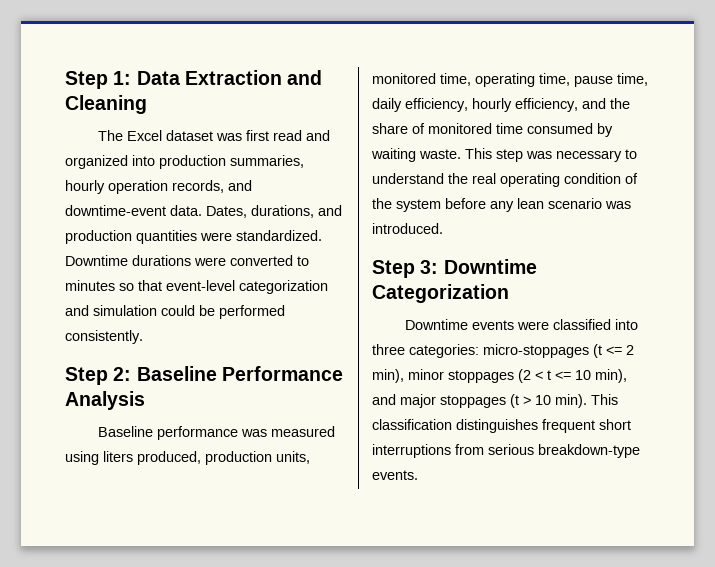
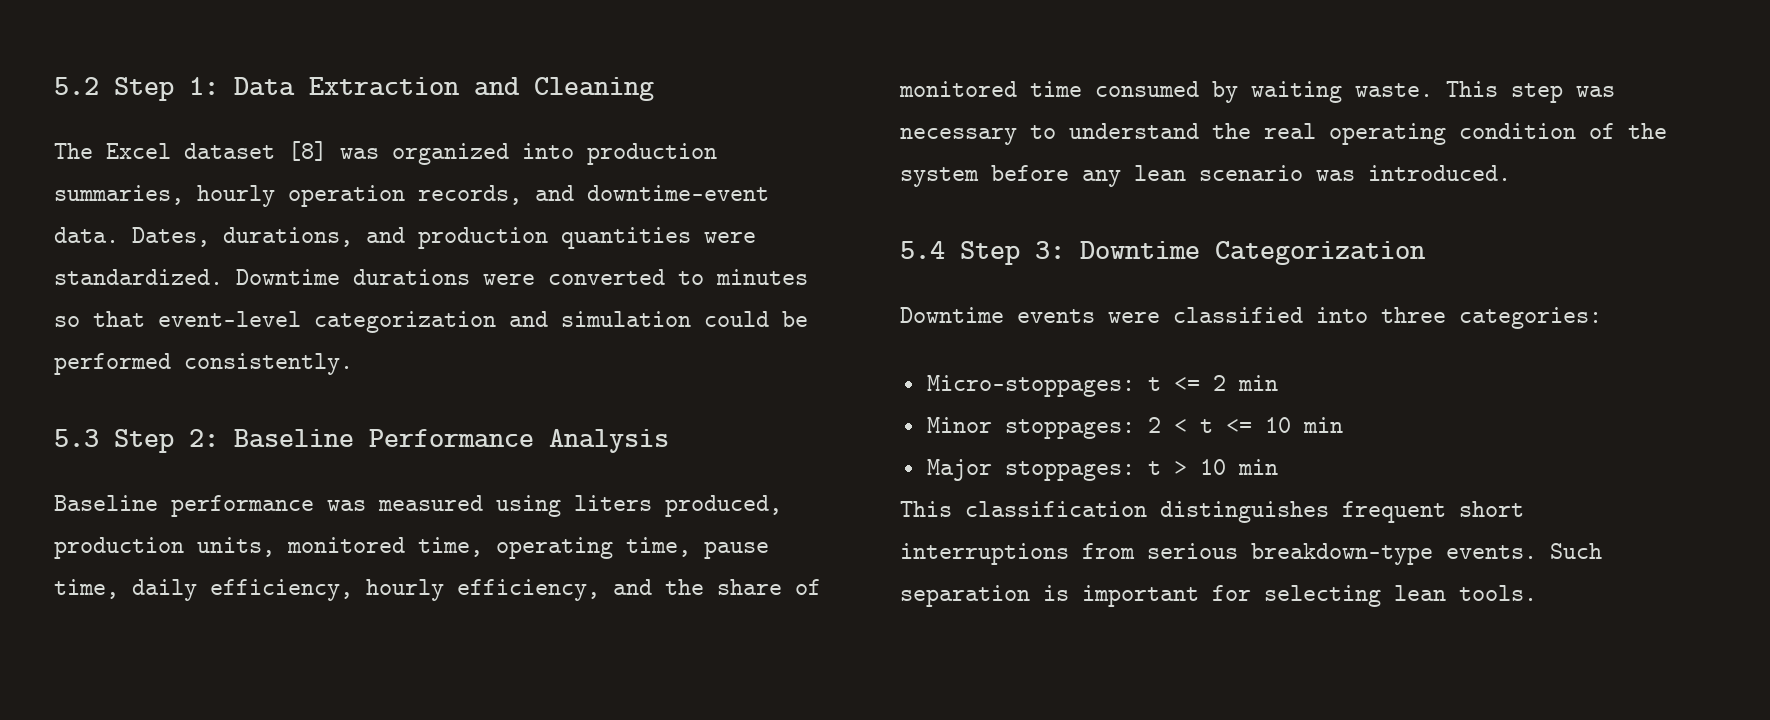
(65, 80) none -> [54,77,99,95] 5.2
[216,130,331,141] was first read and -> [288,141,379,161] [8] was
(143, 337) none -> [54,429,99,447] 5.3
(443, 228) none -> [900,241,945,259] 5.4
[483,344,634,358] [372,369,627,383] [372,394,519,408] micro-stoppages (t <= 2 min), minor stoppages (2 < t <= 10 min), and major stoppages (t -> [926,375,1278,397] [926,417,1343,439] [926,459,1161,481] // Micro-stoppages: t <= 2 min // Minor stoppages: 2 < t <= 10 min // Major stoppages: t
[555,394,587,408] min). -> [1237,459,1278,475] min //
(418, 475) none -> [1550,543,1602,559] [900,585,1537,607] Such separation is important for selecting lean tools.

